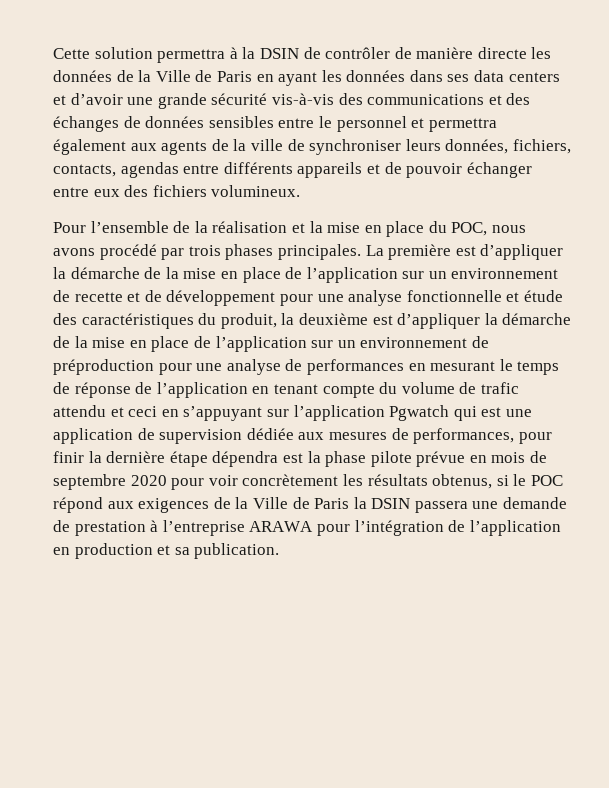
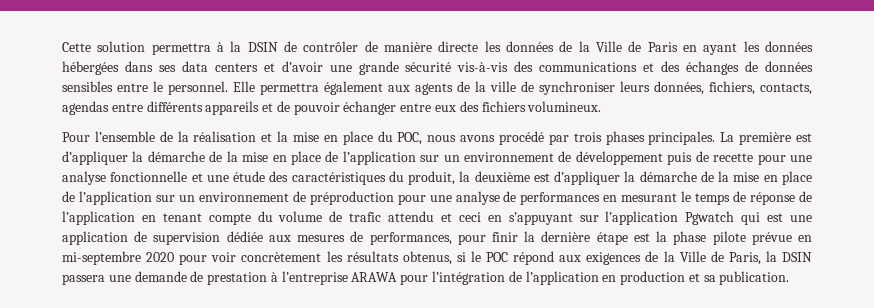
(406, 76) none -> [62,61,119,75] hébergées
[336,116,425,132] personnel et -> [168,81,255,95] personnel. Elle
[74,290,276,306] recette et de développement -> [575,151,754,165] développement puis de recette
(520, 297) none -> [206,175,229,182] une
[212,451,279,467] dépendra -> (628, 238) none
[491,451,548,463] [53,474,126,490] mois de septembre -> [62,251,141,265] mi-septembre
[314,498,350,509] Paris -> [728,252,761,265] Paris,

